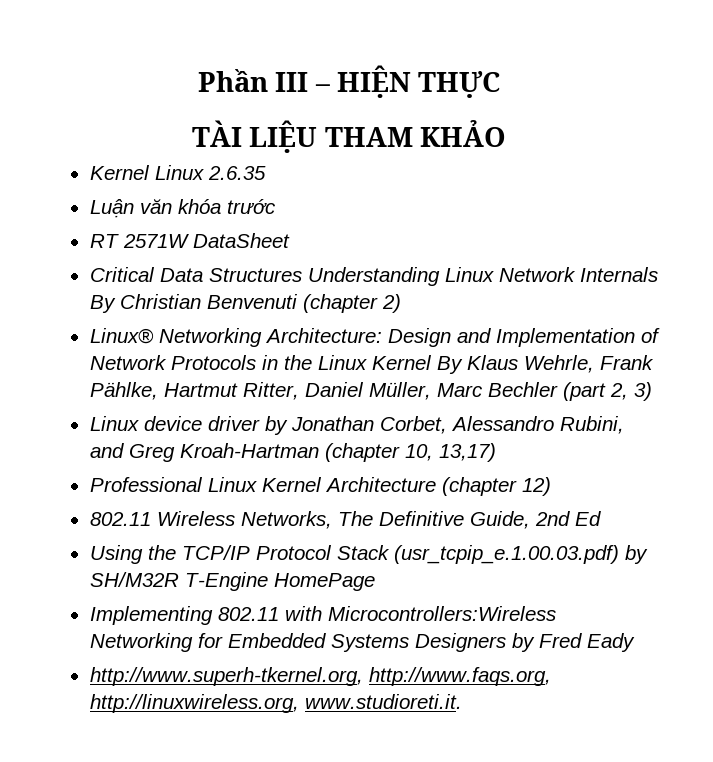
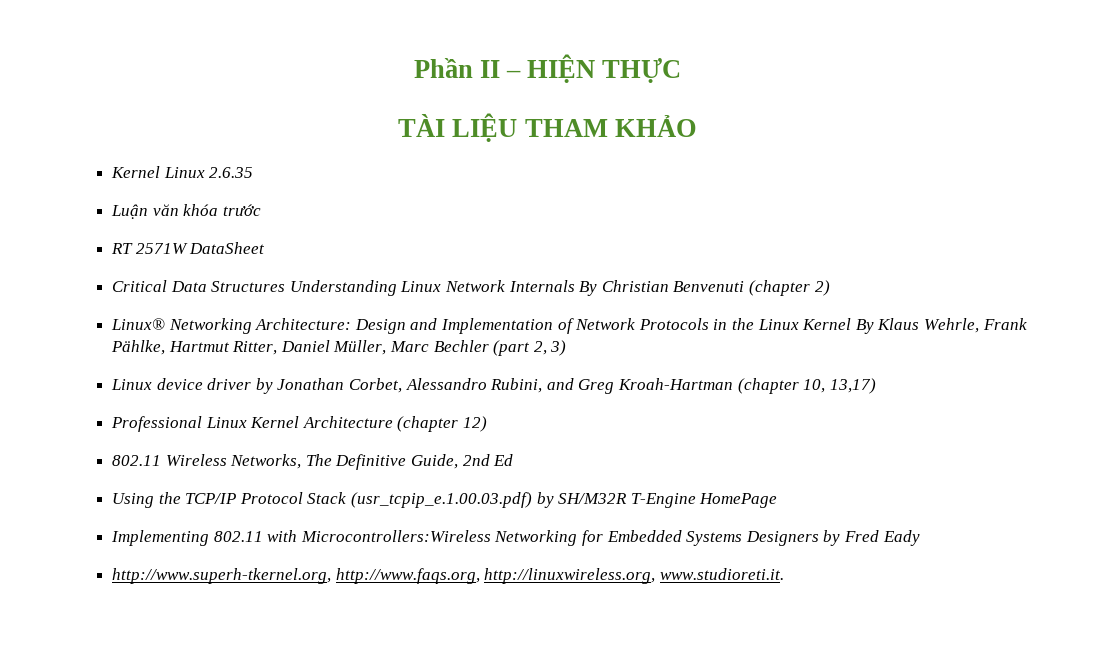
[275,72,309,92] III -> [479,60,500,78] II

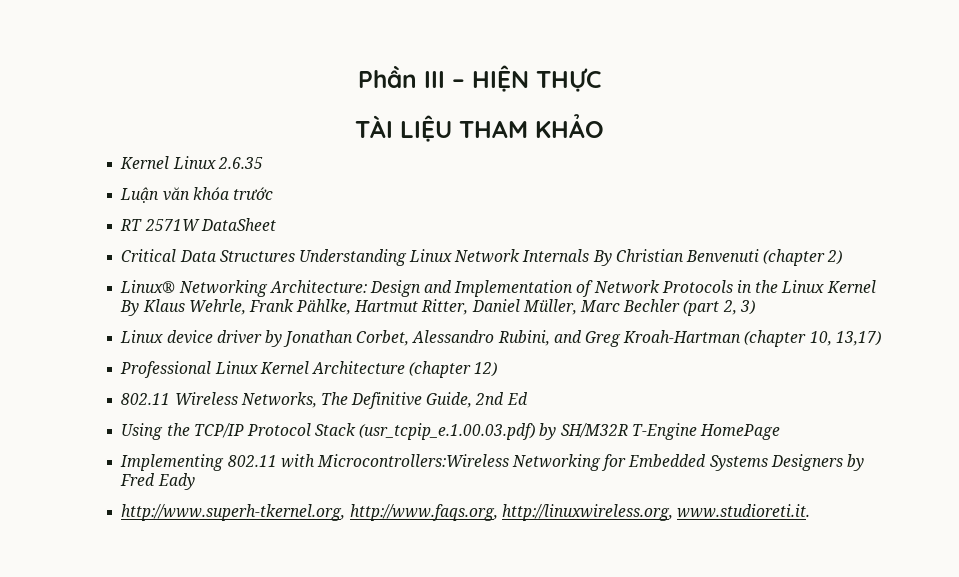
[479,60,500,78] II -> [424,71,445,88] III

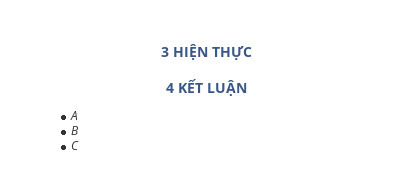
[358,66,465,88] Phần III – -> [161,47,169,57] 3
[355,114,604,142] [120,156,263,169] [120,187,273,203] [120,218,276,231] [121,249,843,266] [120,280,876,297] [120,299,755,316] [120,330,881,347] [120,361,498,378] [121,392,528,409] [121,423,781,440] [120,454,865,471] [120,473,195,490] [121,504,810,521] TÀI LIỆU THAM KHẢO // Kernel Linux 2.6.35 // Luận văn khóa trước // RT 2571W DataSheet // Critical Data Structures Understanding Linux Network Internals By Christian Benvenuti (chapter 2) // Linux® Networking Architecture: Design and Implementation of Network Protocols in the Linux Kernel By Klaus Wehrle, Frank Pählke, Hartmut Ritter, Daniel Müller, Marc Bechler (part 2, 3) // Linux device driver by Jonathan Corbet, Alessandro Rubini, and Greg Kroah-Hartman (chapter 10, 13,17) // Professional Linux Kernel Architecture (chapter 12) // 802.11 Wireless Networks, The Definitive Guide, 2nd Ed // Using the TCP/IP Protocol Stack (usr_tcpip_e.1.00.03.pdf) by SH/M32R T-Engine HomePage // Implementing 802.11 with Microcontrollers:Wireless Networking for Embedded Systems Designers by Fred Eady // http://www.superh-tkernel.org, http://www.faqs.org, http://linuxwireless.org, www.studioreti.it. -> [166,79,247,97] [69,111,78,120] [70,126,79,135] [70,141,79,150] 4 KẾT LUẬN // A // B // C

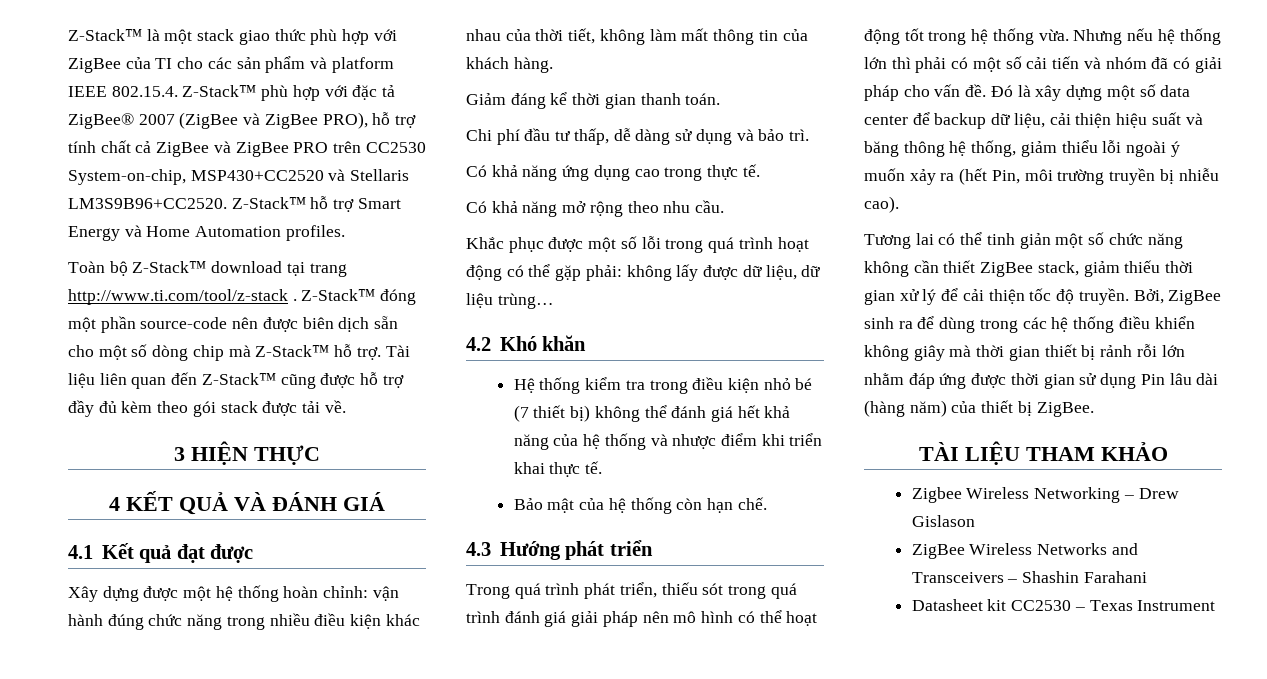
(161, 52) none -> [68,29,397,45] [68,56,394,73] [68,85,396,101] [68,112,417,129] [68,140,426,157] [68,169,410,185] [68,196,401,212] [68,225,345,241] [68,261,347,277] [68,289,417,305] [68,316,399,333] [68,344,410,361] [68,372,404,389] [68,400,346,417] Z-Stack™ là một stack giao thức phù hợp với ZigBee của TI cho các sản phẩm và platform IEEE 802.15.4. Z-Stack™ phù hợp với đặc tả ZigBee® 2007 (ZigBee và ZigBee PRO), hỗ trợ tính chất cả ZigBee và ZigBee PRO trên CC2530 System-on-chip, MSP430+CC2520 và Stellaris LM3S9B96+CC2520. Z-Stack™ hỗ trợ Smart Energy và Home Automation profiles. // Toàn bộ Z-Stack™ download tại trang http://www.ti.com/tool/z-stack . Z-Stack™ đóng một phần source-code nên được biên dịch sẵn cho một số dòng chip mà Z-Stack™ hỗ trợ. Tài liệu liên quan đến Z-Stack™ cũng được hỗ trợ đầy đủ kèm theo gói stack được tải về. //
[207,80,247,97] [69,111,78,120] [70,126,79,135] [70,141,79,150] LUẬN // A // B // C -> [179,492,385,515] [68,543,254,563] [68,585,399,602] [68,613,420,630] [466,28,808,45] [466,57,553,73] [466,92,721,109] [466,128,809,145] [466,164,760,181] [466,200,725,217] [466,236,809,253] [466,264,821,281] [466,293,554,309] [466,335,587,351] [513,377,813,394] [513,405,791,422] [513,433,823,450] [513,461,603,477] [513,497,767,514] [466,540,653,560] [466,582,797,599] [466,610,818,627] [864,28,1221,45] [864,56,1222,73] [864,84,1191,101] [864,112,1203,129] [864,140,1180,157] [864,168,1219,185] [864,196,899,213] [864,232,1183,249] [864,260,1194,277] [864,288,1222,305] [864,316,1195,333] [864,344,1185,361] [864,373,1219,389] [864,400,1094,417] [918,441,1168,465] [911,487,1179,503] [911,515,975,527] [911,543,1138,559] [911,571,1147,583] [911,599,1216,611] QUẢ VÀ ĐÁNH GIÁ // 4.1 Kết quả đạt được // Xây dựng được một hệ thống hoàn chỉnh: vận hành đúng chức năng trong nhiều điều kiện khác nhau của thời tiết, không làm mất thông tin của khách hàng. // Giảm đáng kể thời gian thanh toán. // Chi phí đầu tư thấp, dễ dàng sử dụng và bảo trì. // Có khả năng ứng dụng cao trong thực tế. // Có khả năng mở rộng theo nhu cầu. // Khắc phục được một số lỗi trong quá trình hoạt động có thể gặp phải: không lấy được dữ liệu, dữ liệu trùng… // 4.2 Khó khăn // Hệ thống kiểm tra trong điều kiện nhỏ bé (7 thiết bị) không thể đánh giá hết khả năng của hệ thống và nhược điểm khi triển khai thực tế. // Bảo mật của hệ thống còn hạn chế. // 4.3 Hướng phát triển // Trong quá trình phát triển, thiếu sót trong quá trình đánh giá giải pháp nên mô hình có thể hoạt động tốt trong hệ thống vừa. Nhưng nếu hệ thống lớn thì phải có một số cải tiến và nhóm đã có giải pháp cho vấn đề. Đó là xây dựng một số data center để backup dữ liệu, cải thiện hiệu suất và băng thông hệ thống, giảm thiểu lỗi ngoài ý muốn xảy ra (hết Pin, môi trường truyền bị nhiễu cao). // Tương lai có thể tinh giản một số chức năng không cần thiết ZigBee stack, giảm thiếu thời gian xử lý để cải thiện tốc độ truyền. Bởi, ZigBee sinh ra để dùng trong các hệ thống điều khiển không giây mà thời gian thiết bị rảnh rỗi lớn nhằm đáp ứng được thời gian sử dụng Pin lâu dài (hàng năm) của thiết bị ZigBee. // TÀI LIỆU THAM KHẢO // Zigbee Wireless Networking – Drew Gislason // ZigBee Wireless Networks and Transceivers – Shashin Farahani // Datasheet kit CC2530 – Texas Instrument

